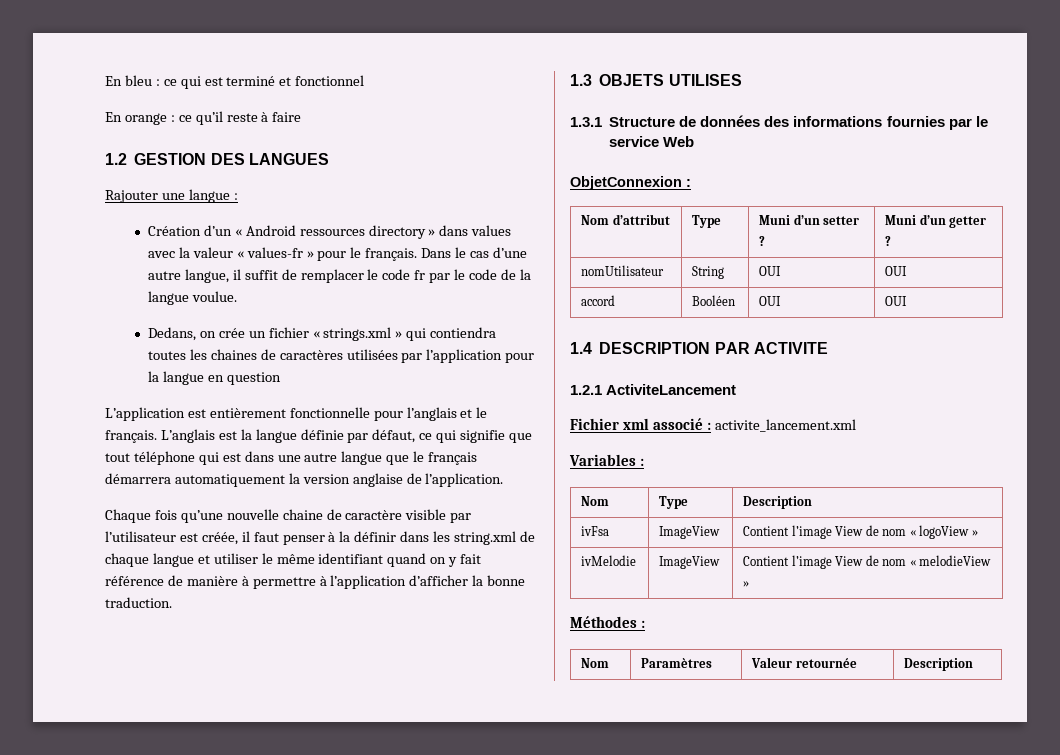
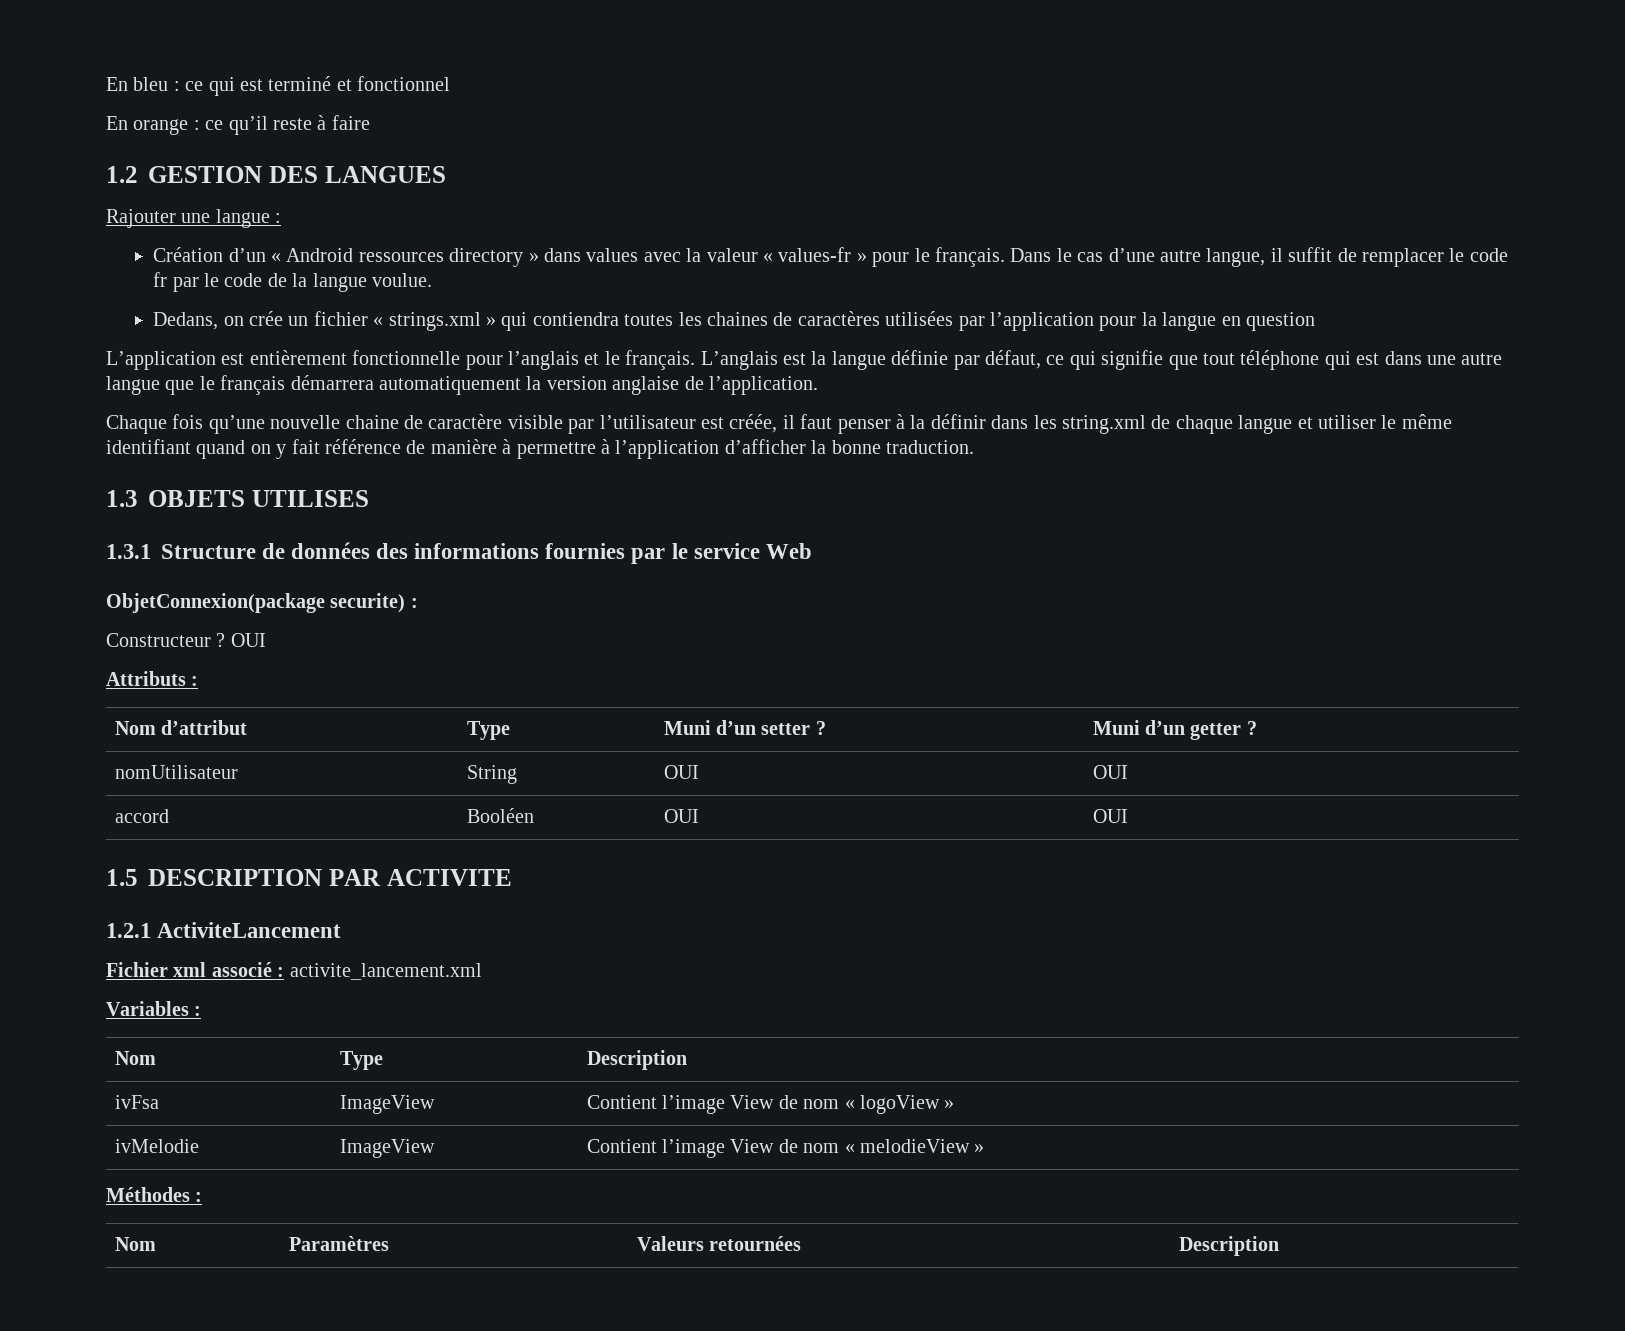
[570,176,682,190] ObjetConnexion -> [106,593,418,613] [106,633,266,647] [106,671,186,686] ObjetConnexion(package securite) : // Constructeur ? OUI // Attributs
[570,342,592,354] 1.4 -> [106,869,138,886] 1.5
[751,657,857,668] Valeur retournée -> [636,1236,802,1251] Valeurs retournées

